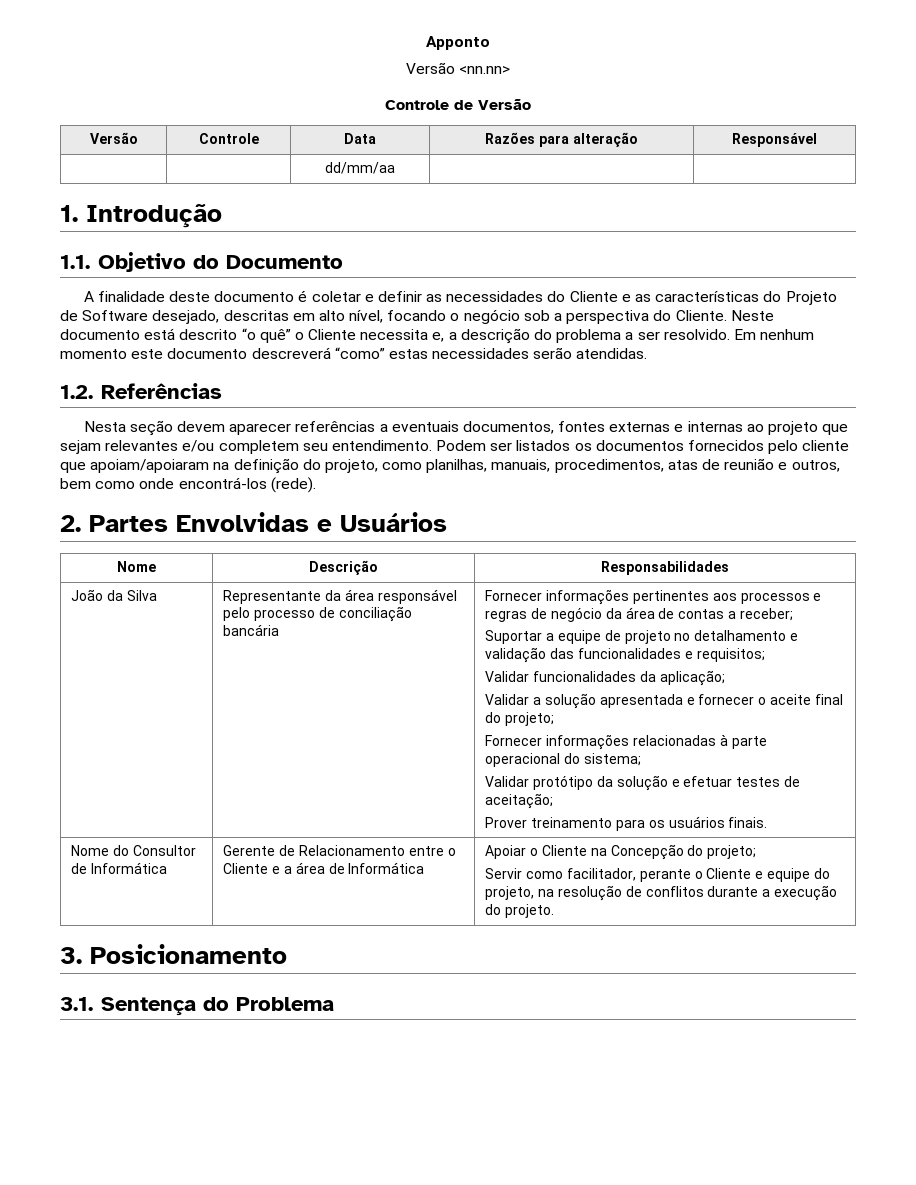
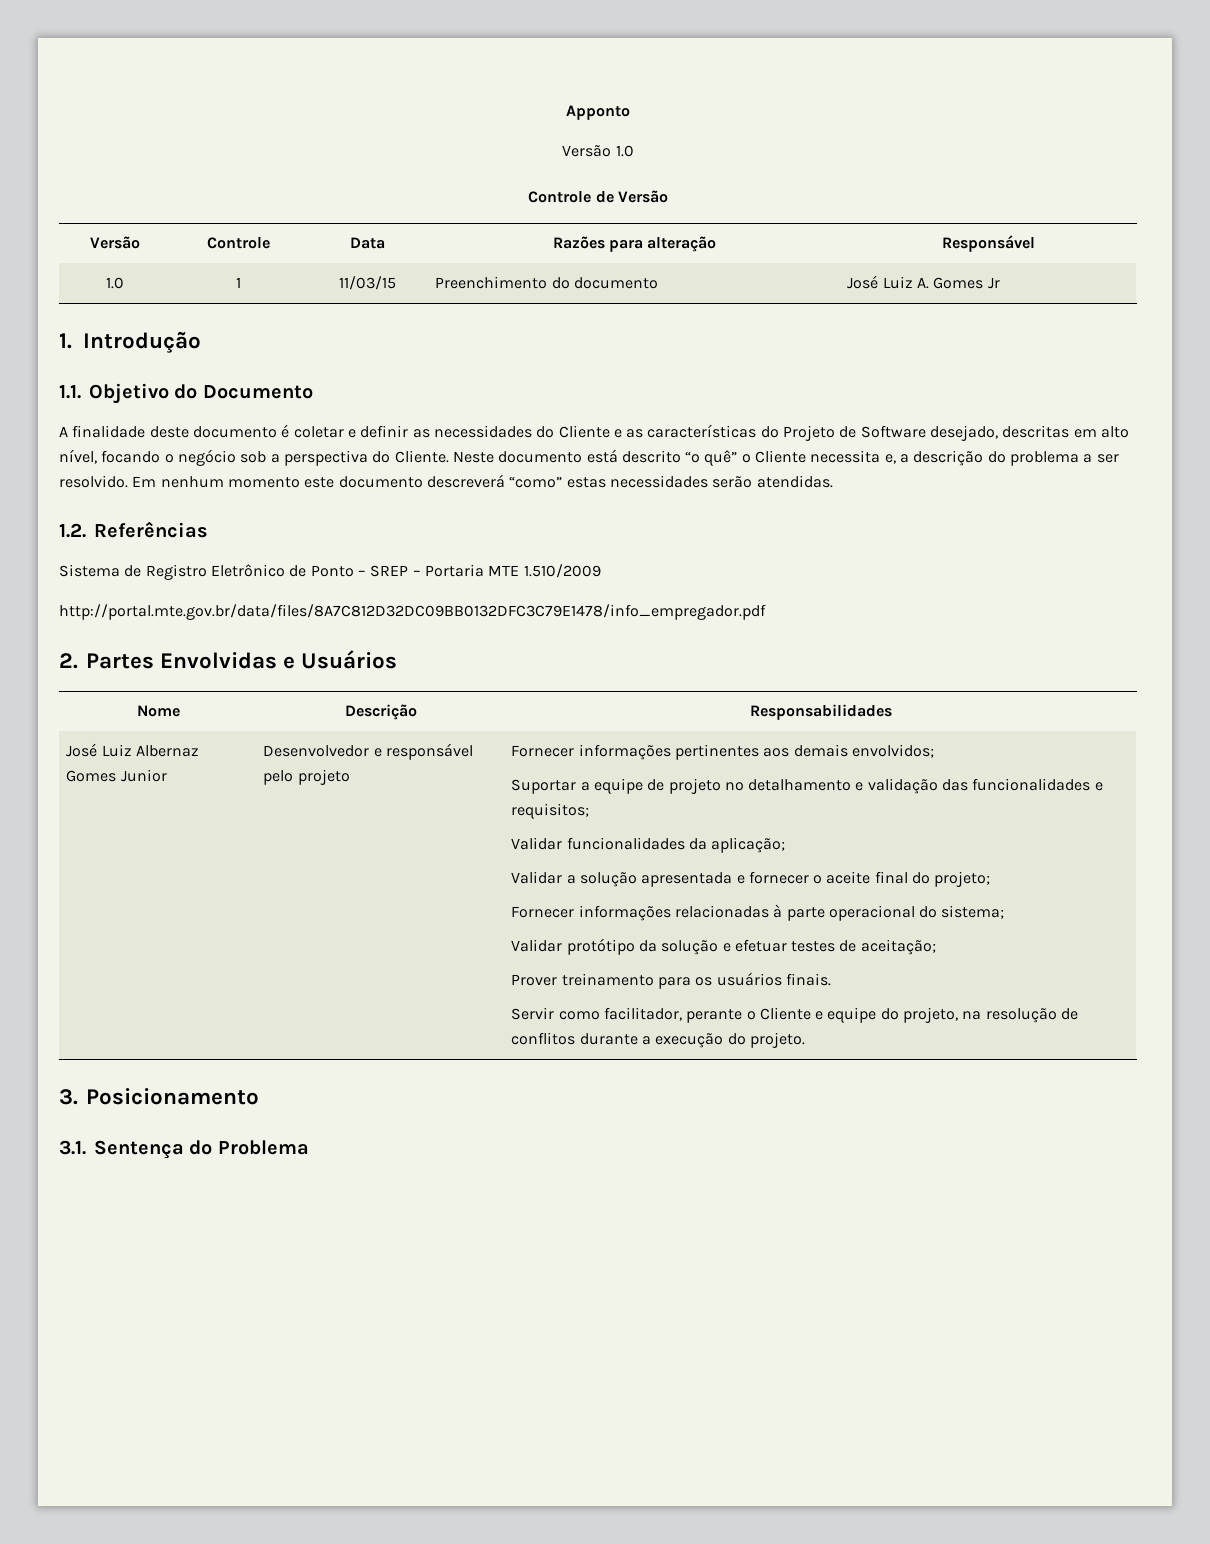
[459,66,511,74] <nn.nn> -> [615,145,634,157] 1.0
[325,162,395,174] | | dd/mm/aa | | -> [106,277,124,289] [235,277,241,288] [338,276,396,290] [435,276,658,289] [847,275,1000,289] 1.0 | 1 | 11/03/15 | Preenchimento do documento | José Luiz A. Gomes Jr
[83,420,849,436] [60,440,850,454] [60,458,840,474] [60,477,316,493] Nesta seção devem aparecer referências a eventuais documentos, fontes externas e internas ao projeto que sejam relevantes e/ou completem seu entendimento. Podem ser listados os documentos fornecidos pelo cliente que apoiam/apoiaram na definição do projeto, como planilhas, manuais, procedimentos, atas de reunião e outros, bem como onde encontrá-los (rede). -> [59,564,601,580] [59,604,766,620] Sistema de Registro Eletrônico de Ponto – SREP – Portaria MTE 1.510/2009 // http://portal.mte.gov.br/data/files/8A7C812D32DC09BB0132DFC3C79E1478/info_empregador.pdf
[71,589,157,601] [223,589,457,604] [223,606,412,622] [223,624,280,636] [485,589,822,605] [485,607,793,622] João da Silva | Representante da área responsável pelo processo de conciliação bancária | Fornecer informações pertinentes aos processos e regras de negócio da área de contas a receber; -> [66,743,199,757] [66,769,167,782] [263,743,473,760] [263,769,350,785] [511,744,934,760] José Luiz Albernaz Gomes Junior | Desenvolvedor e responsável pelo projeto | Fornecer informações pertinentes aos demais envolvidos;
[71,845,196,856] [71,862,168,874] [223,845,456,856] [223,862,425,874] [485,844,757,860] // Nome do Consultor de Informática | Gerente de Relacionamento entre o Cliente e a área de Informática | Apoiar o Cliente na Concepção do projeto; -> (831, 979) none

